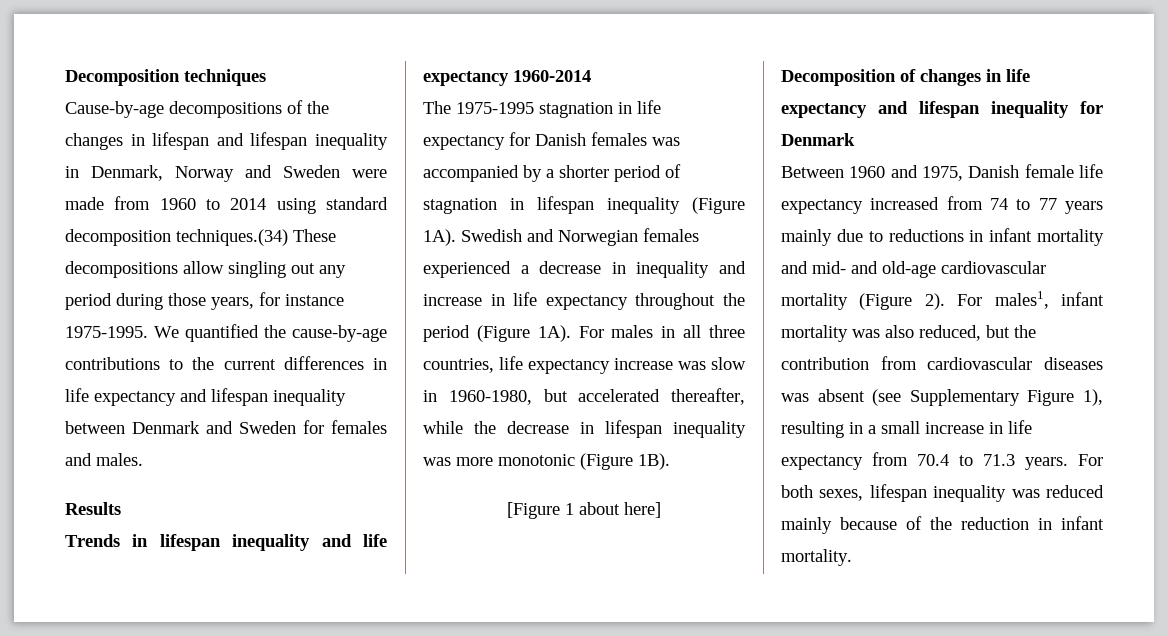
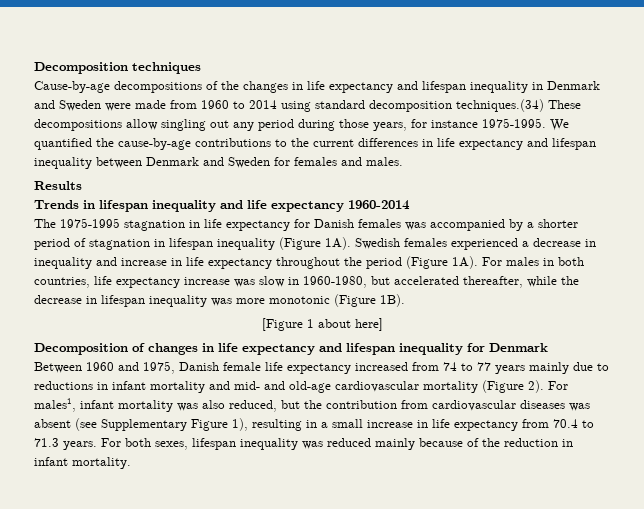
[152,132,210,150] lifespan -> [307,81,393,93] life expectancy
[91,165,234,182] Denmark, Norway -> [547,81,600,90] Denmark
[527,229,638,246] and Norwegian -> (400, 243) none
[683,325,745,338] all three -> [558,257,584,266] both

